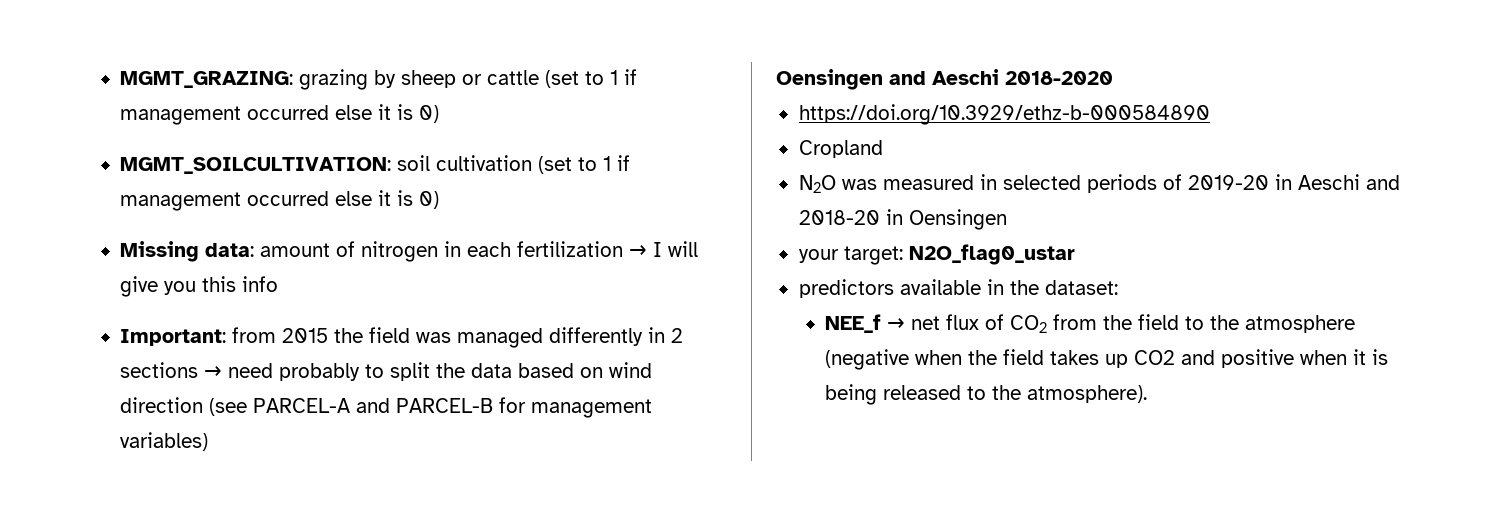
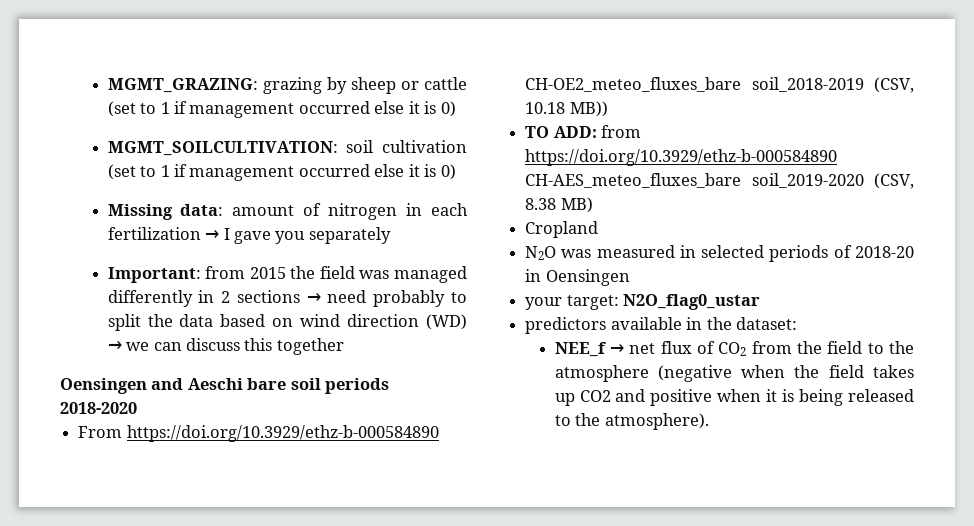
[668,241,699,257] [120,276,279,297] will give you this info -> [233,227,391,244] gave you separately
[209,397,653,418] [120,432,209,451] (see PARCEL-A and PARCEL-B for management variables) -> [426,314,467,330] [107,338,344,355] (WD) → we can discuss this together
(999, 77) none -> [247,378,390,394] bare soil periods
[798,104,1210,125] https://doi.org/10.3929/ethz-b-000584890 -> [78,425,439,442] [525,77,914,93] [525,101,608,117] [525,125,642,138] [525,149,838,166] [525,173,914,189] [525,197,593,213] From https://doi.org/10.3929/ethz-b-000584890 CH-OE2_meteo_fluxes_bare soil_2018-2019 (CSV, 10.18 MB)) // TO ADD: from https://doi.org/10.3929/ethz-b-000584890 CH-AES_meteo_fluxes_bare soil_2019-2020 (CSV, 8.38 MB)
[1187,174,1400,190] 2019-20 in Aeschi and -> (852, 251) none

